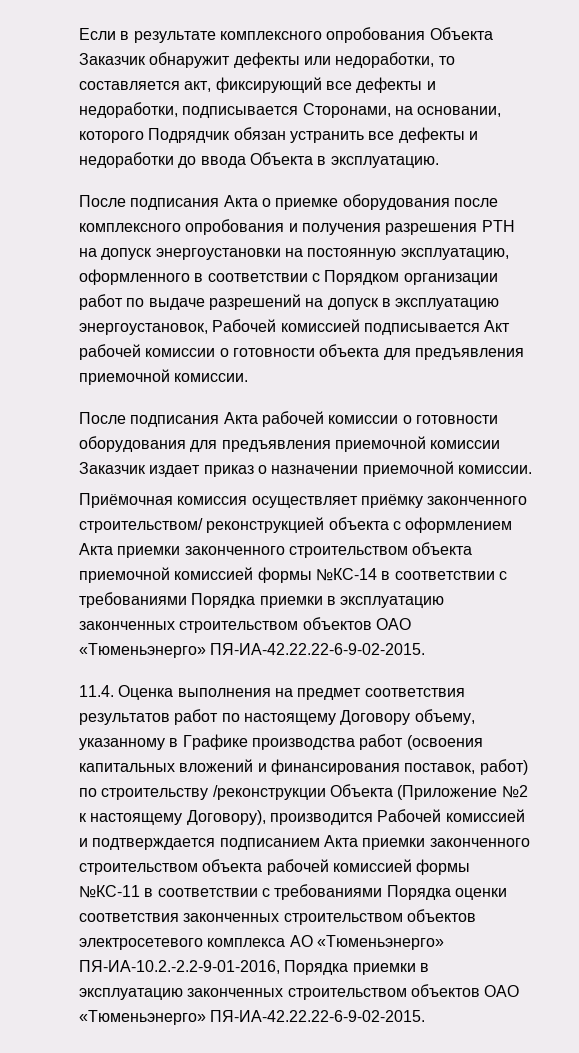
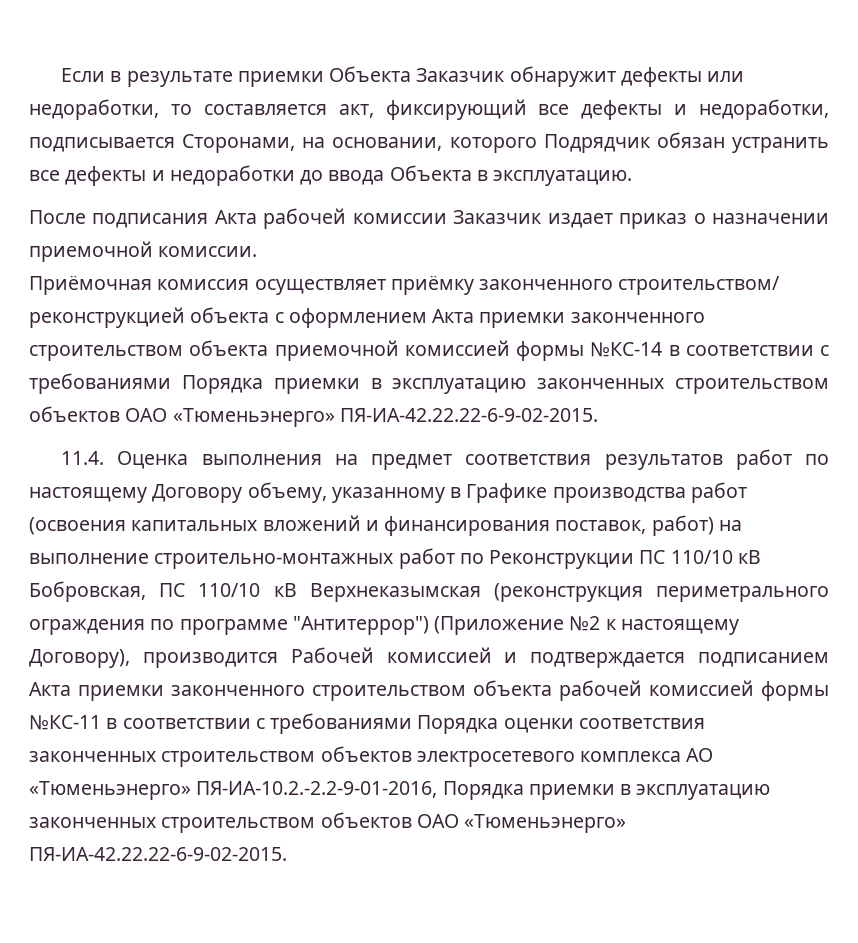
[219,27,426,43] комплексного опробования -> [237,71,324,87] приемки
[261,194,498,210] [79,219,515,235] [79,248,509,260] [79,269,498,285] [79,294,500,310] [79,319,511,335] [79,344,524,360] [79,369,249,385] [79,411,498,427] [79,436,426,452] о приемке оборудования после комплексного опробования и получения разрешения РТН на допуск энергоустановки на постоянную эксплуатацию, оформленного в соответствии с Порядком организации работ по выдаче разрешений на допуск в эксплуатацию энергоустановок, Рабочей комиссией подписывается Акт рабочей комиссии о готовности объекта для предъявления приемочной комиссии. // После подписания Акта рабочей комиссии о готовности оборудования для предъявления приемочной -> [263,208,347,229] рабочей
[79,784,393,800] по строительству /реконструкции Объекта -> [718,520,742,531] [29,548,761,569] [29,581,830,602] [29,616,429,635] на выполнение строительно-монтажных работ по Реконструкции ПС 110/10 кВ Бобровская, ПС 110/10 кВ Верхнеказымская (реконструкция периметрального ограждения по программе "Антитеррор")

